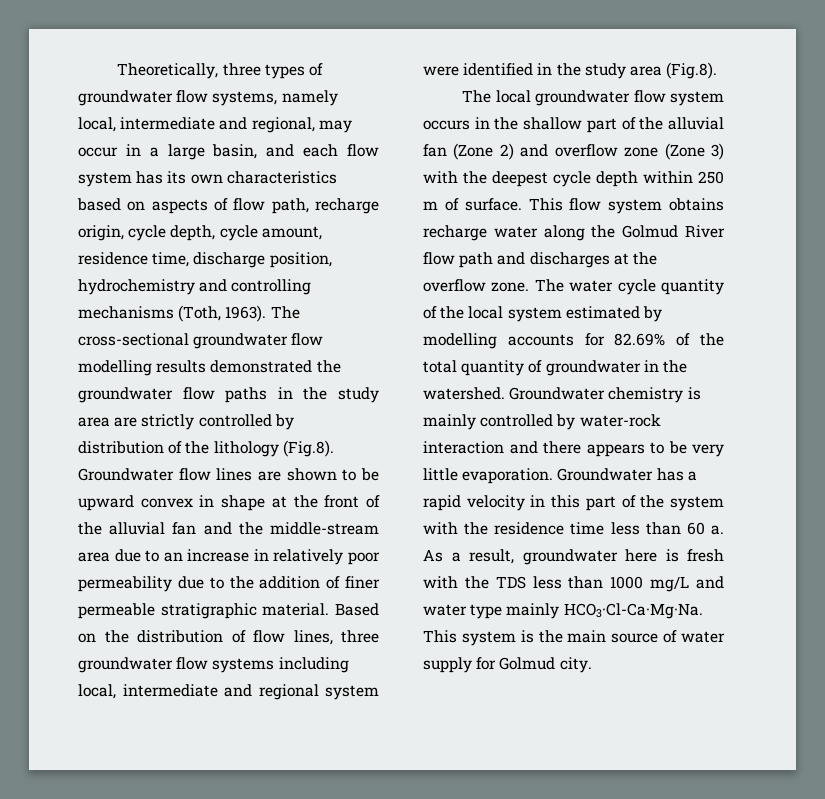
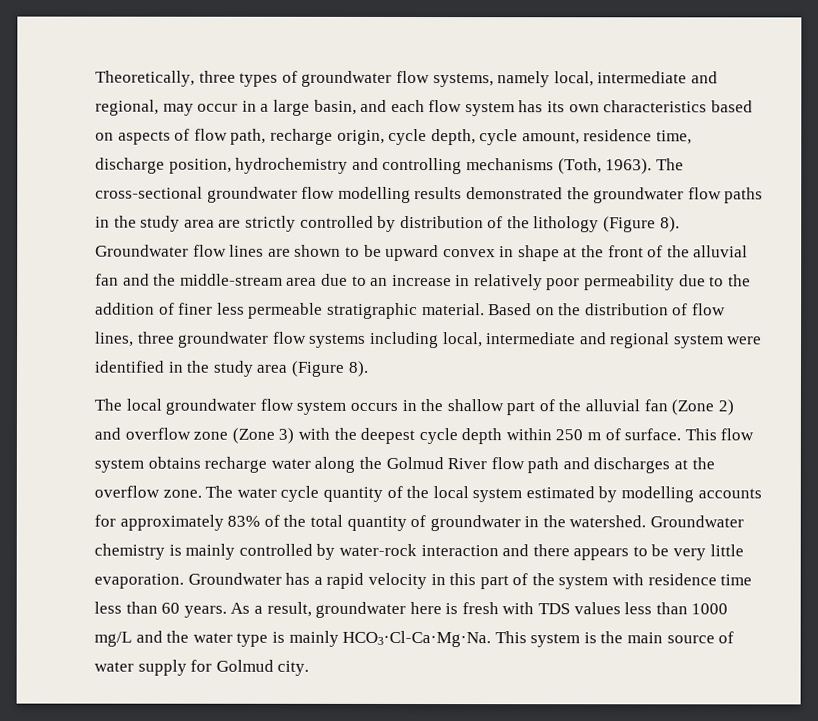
[282,440,334,457] (Fig.8). -> [603,216,680,233] (Figure 8).
(380, 582) none -> [216,302,245,315] less
[666,62,718,79] (Fig.8). -> [290,360,368,377] (Figure 8).
[614,333,666,346] 82.69% -> [119,514,261,531] approximately 83%
[464,522,489,535] the -> (645, 579) none
[711,525,724,535] a. -> [183,605,227,618] years.
[464,576,526,589] the TDS -> [538,602,621,615] TDS values
(724, 582) none -> [166,630,190,643] the
(503, 611) none -> [271,631,285,643] is

